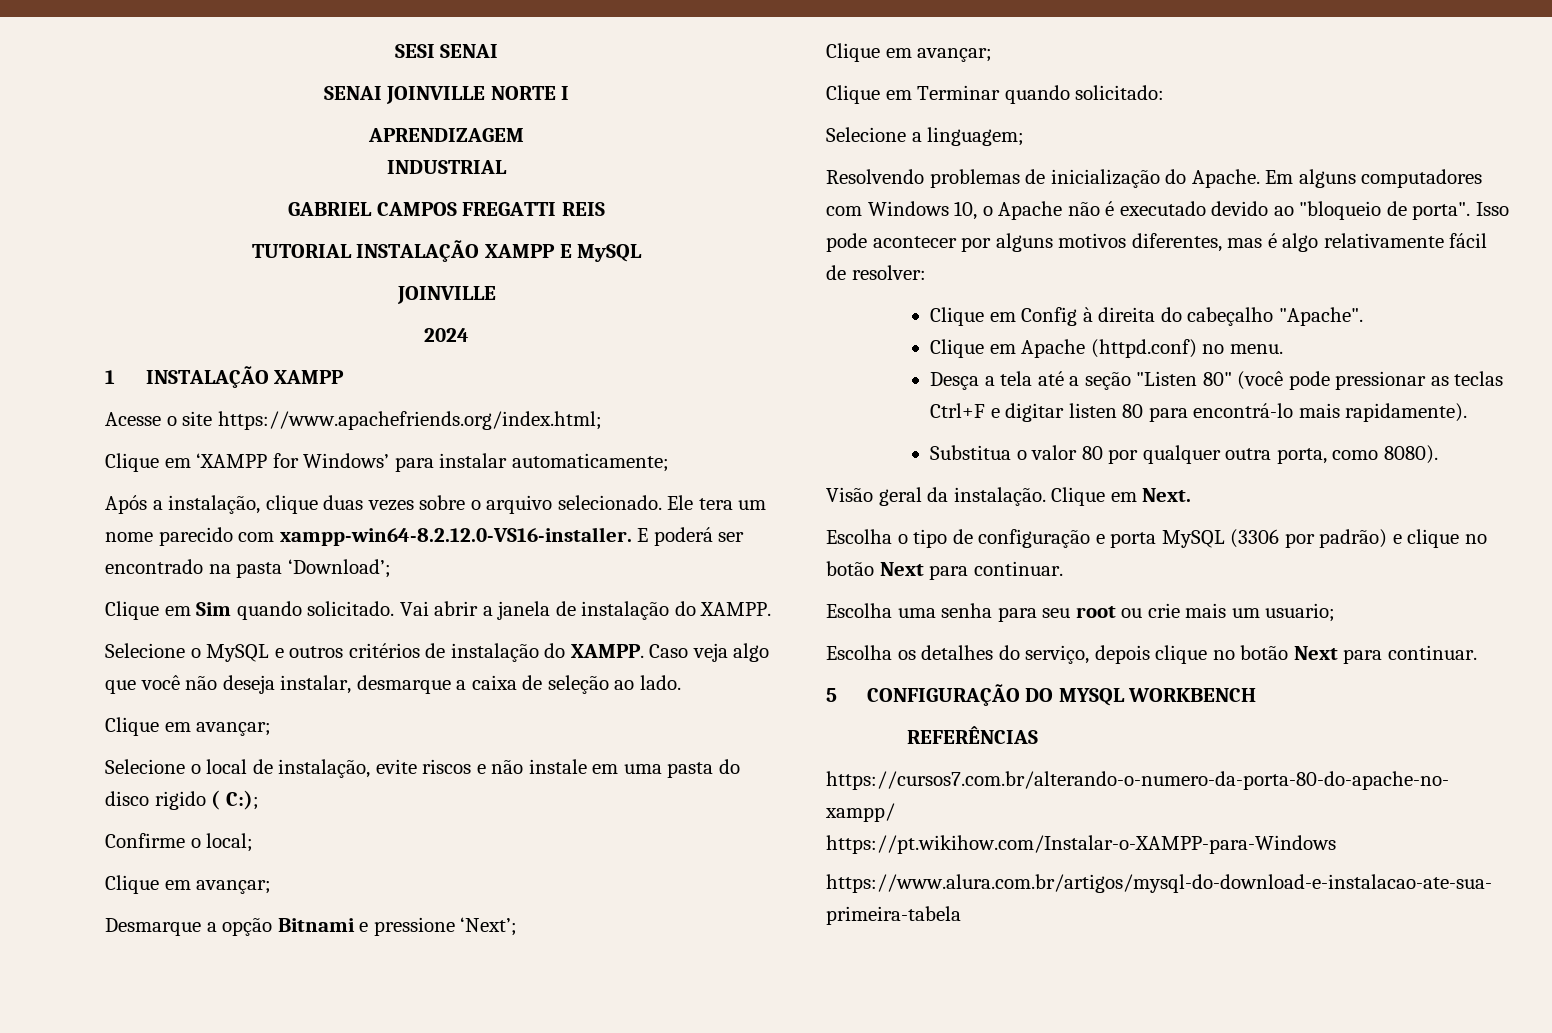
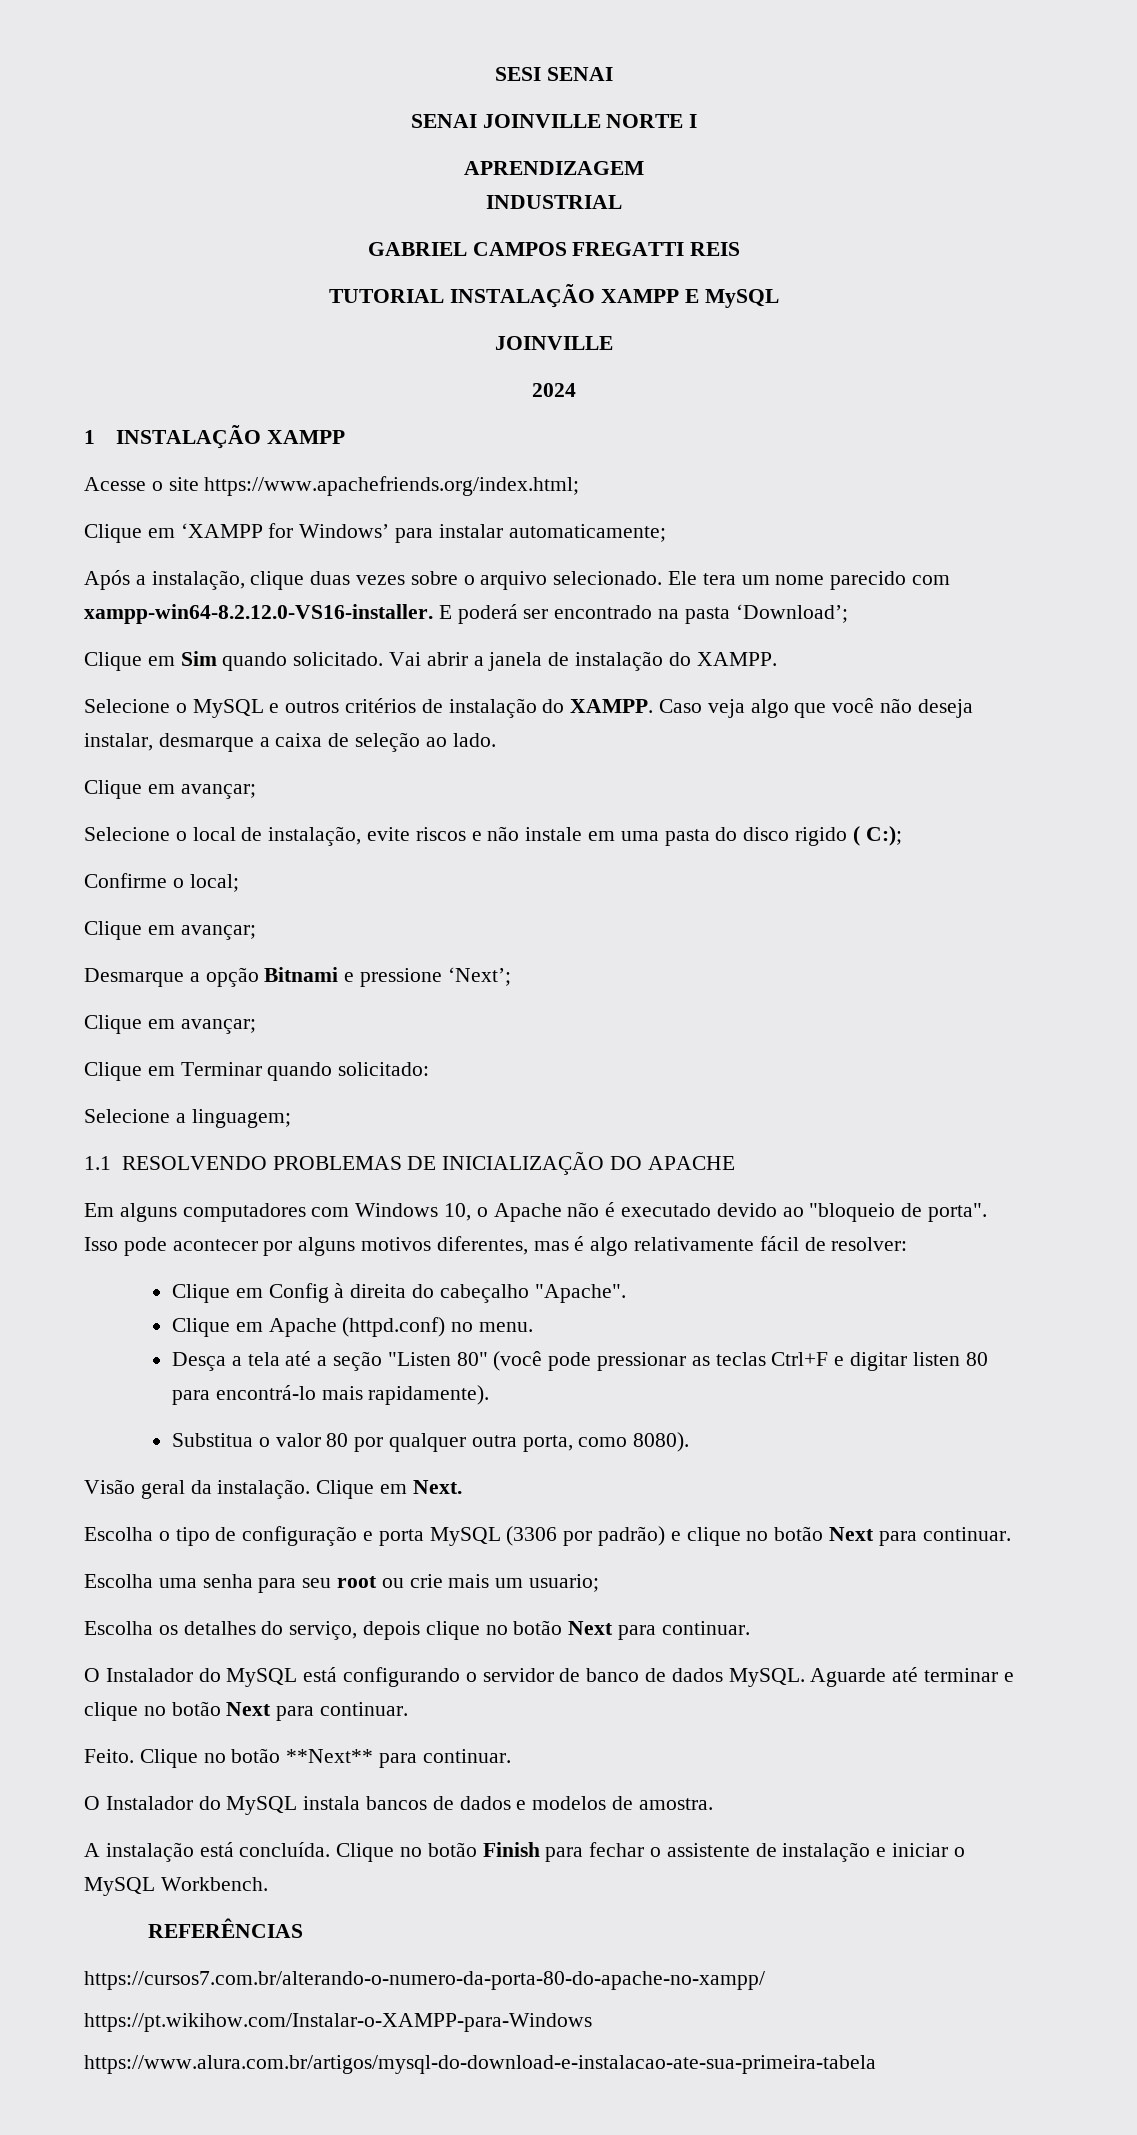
[826,169,1260,188] Resolvendo problemas de inicialização do Apache. -> [84,1151,735,1175] 1.1 RESOLVENDO PROBLEMAS DE INICIALIZAÇÃO DO APACHE //
[826,684,1257,706] 5 CONFIGURAÇÃO DO MYSQL WORKBENCH -> [84,1667,1014,1687] [84,1701,409,1721] [84,1748,511,1768] [84,1796,713,1815] [84,1842,965,1862] [84,1877,268,1896] O Instalador do MySQL está configurando o servidor de banco de dados MySQL. Aguarde até terminar e clique no botão Next para continuar. // Feito. Clique no botão **Next** para continuar. // O Instalador do MySQL instala bancos de dados e modelos de amostra. // A instalação está concluída. Clique no botão Finish para fechar o assistente de instalação e iniciar o MySQL Workbench.

